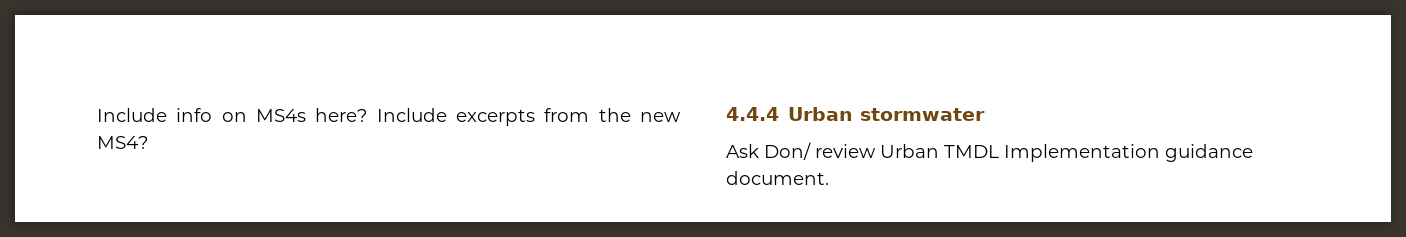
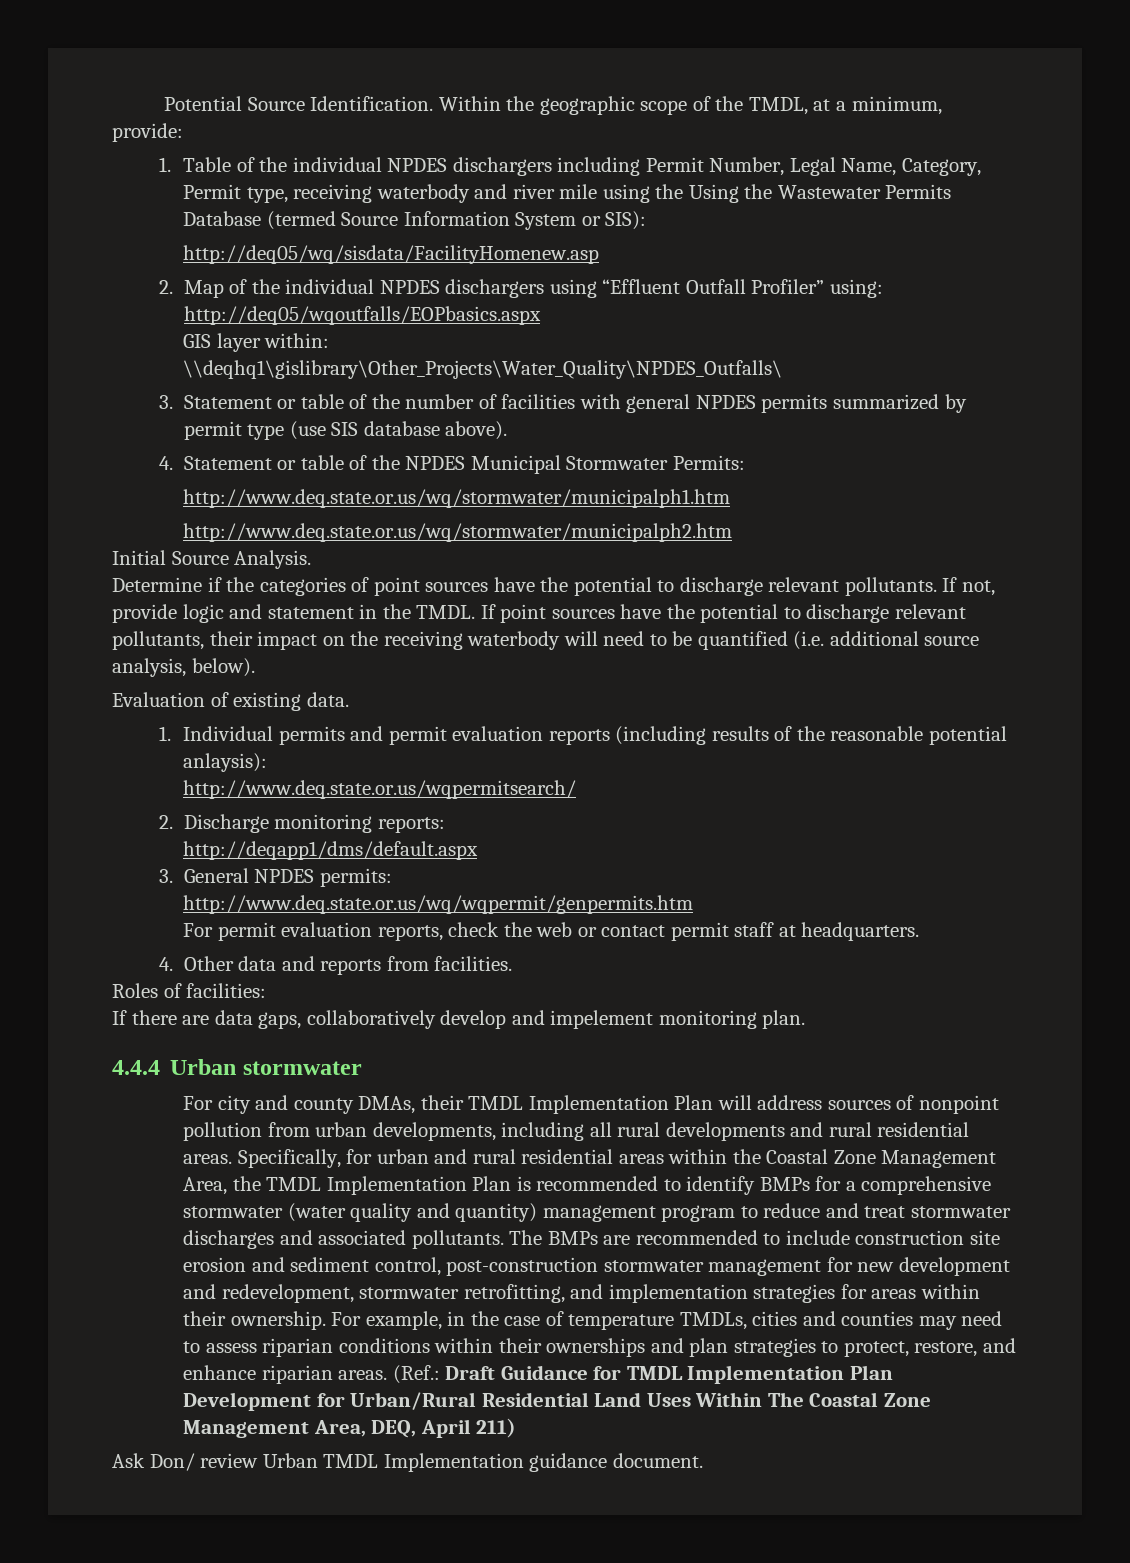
[97,108,681,126] [97,136,148,149] [726,107,986,121] Include info on MS4s here? Include excerpts from the new MS4? // 4.4.4 Urban stormwater -> [164,96,942,115] [112,123,183,142] [159,157,981,176] [182,184,952,203] [182,211,647,230] [182,245,599,264] [159,279,883,298] [183,306,541,325] [182,333,330,352] [182,360,782,379] [159,394,967,413] [183,421,508,440] [159,455,745,474] [182,489,730,508] [182,523,732,542] [112,550,312,569] [112,577,996,596] [112,604,967,623] [112,631,980,650] [112,658,255,677] [112,692,349,711] [159,726,1007,745] [182,753,267,772] [182,780,576,799] [159,814,445,833] [182,841,478,860] [159,868,392,887] [182,895,693,914] [182,922,920,941] [159,956,513,975] [112,983,267,998] [112,1010,806,1029] [112,1059,362,1075] [182,1095,999,1114] [182,1122,970,1141] [182,1149,997,1168] [182,1176,992,1195] [182,1203,1011,1222] [182,1230,1000,1249] [182,1257,1010,1276] [182,1284,980,1303] [182,1311,1003,1330] [182,1338,1016,1357] [182,1365,893,1384] [182,1392,931,1411] [182,1418,517,1438] Potential Source Identification. Within the geographic scope of the TMDL, at a minimum, provide: // 1. Table of the individual NPDES dischargers including Permit Number, Legal Name, Category, Permit type, receiving waterbody and river mile using the Using the Wastewater Permits Database (termed Source Information System or SIS): // http://deq05/wq/sisdata/FacilityHomenew.asp // 2. Map of the individual NPDES dischargers using “Effluent Outfall Profiler” using: http://deq05/wqoutfalls/EOPbasics.aspx // GIS layer within: // \\deqhq1\gislibrary\Other_Projects\Water_Quality\NPDES_Outfalls\ // 3. Statement or table of the number of facilities with general NPDES permits summarized by permit type (use SIS database above). // 4. Statement or table of the NPDES Municipal Stormwater Permits: // http://www.deq.state.or.us/wq/stormwater/municipalph1.htm // http://www.deq.state.or.us/wq/stormwater/municipalph2.htm // Initial Source Analysis. // Determine if the categories of point sources have the potential to discharge relevant pollutants. If not, provide logic and statement in the TMDL. If point sources have the potential to discharge relevant pollutants, their impact on the receiving waterbody will need to be quantified (i.e. additional source analysis, below). // Evaluation of existing data. // 1. Individual permits and permit evaluation reports (including results of the reasonable potential anlaysis): // http://www.deq.state.or.us/wqpermitsearch/ // 2. Discharge monitoring reports: // http://deqapp1/dms/default.aspx // 3. General NPDES permits: // http://www.deq.state.or.us/wq/wqpermit/genpermits.htm // For permit evaluation reports, check the web or contact permit staff at headquarters. // 4. Other data and reports from facilities. // Roles of facilities: // If there are data gaps, collaboratively develop and impelement monitoring plan. // 4.4.4 Urban stormwater // For city and county DMAs, their TMDL Implementation Plan will address sources of nonpoint pollution from urban developments, including all rural developments and rural residential areas. Specifically, for urban and rural residential areas within the Coastal Zone Management Area, the TMDL Implementation Plan is recommended to identify BMPs for a comprehensive stormwater (water quality and quantity) management program to reduce and treat stormwater discharges and associated pollutants. The BMPs are recommended to include construction site erosion and sediment control, post-construction stormwater management for new development and redevelopment, stormwater retrofitting, and implementation strategies for areas within their ownership. For example, in the case of temperature TMDLs, cities and counties may need to assess riparian conditions within their ownerships and plan strategies to protect, restore, and enhance riparian areas. (Ref.: Draft Guidance for TMDL Implementation Plan Development for Urban/Rural Residential Land Uses Within The Coastal Zone Management Area, DEQ, April 211)

